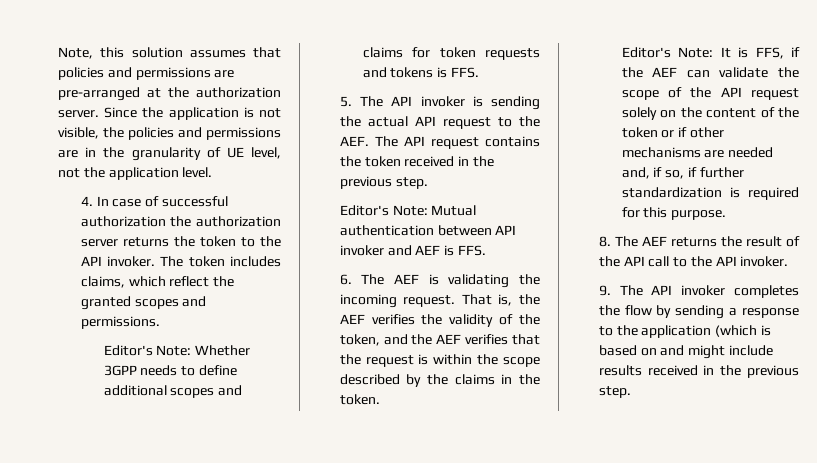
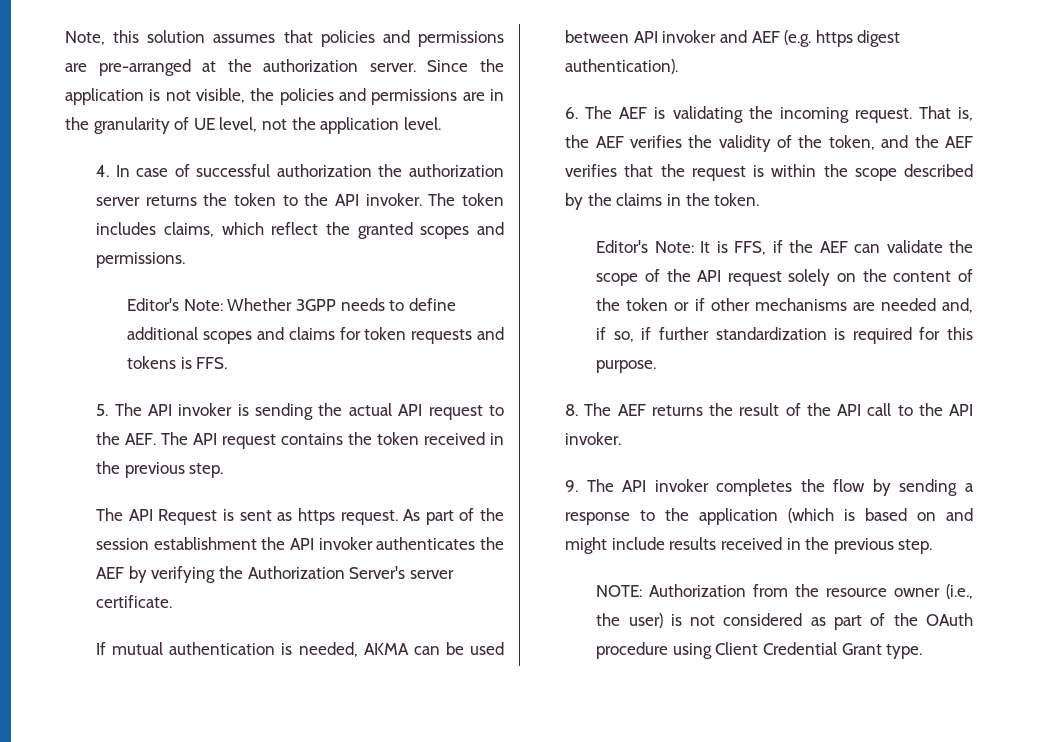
[339,205,477,216] [339,225,434,236] Editor's Note: Mutual authentication -> [96,508,505,525] [96,537,504,550] [96,566,454,583] [96,595,173,608] [96,642,504,657] The API Request is sent as https request. As part of the session establishment the API invoker authenticates the AEF by verifying the Authorization Server's server certificate. // If mutual authentication is needed, AKMA can be used
[444,245,486,256] is FFS. -> [784,30,901,47] [565,59,679,74] (e.g. https digest authentication).
(631, 392) none -> [596,584,973,599] [596,613,974,630] [596,642,923,659] // NOTE: Authorization from the resource owner (i.e., the user) is not considered as part of the OAuth procedure using Client Credential Grant type.

